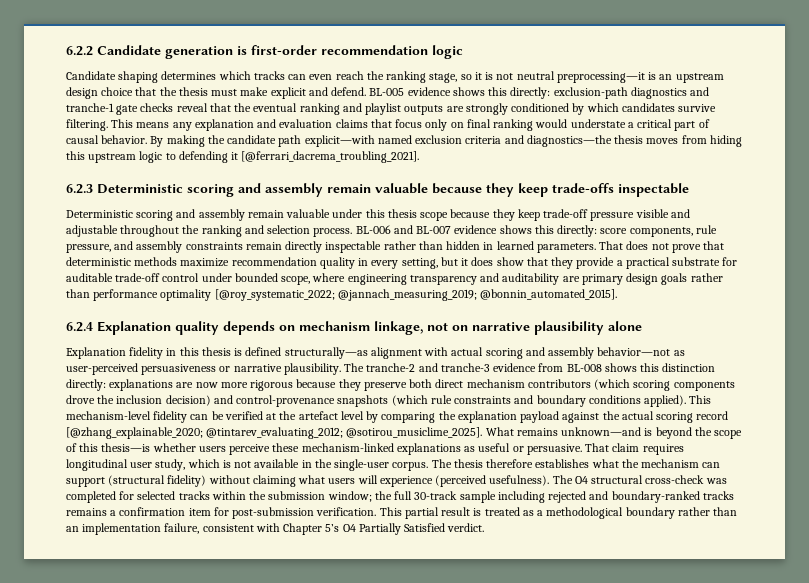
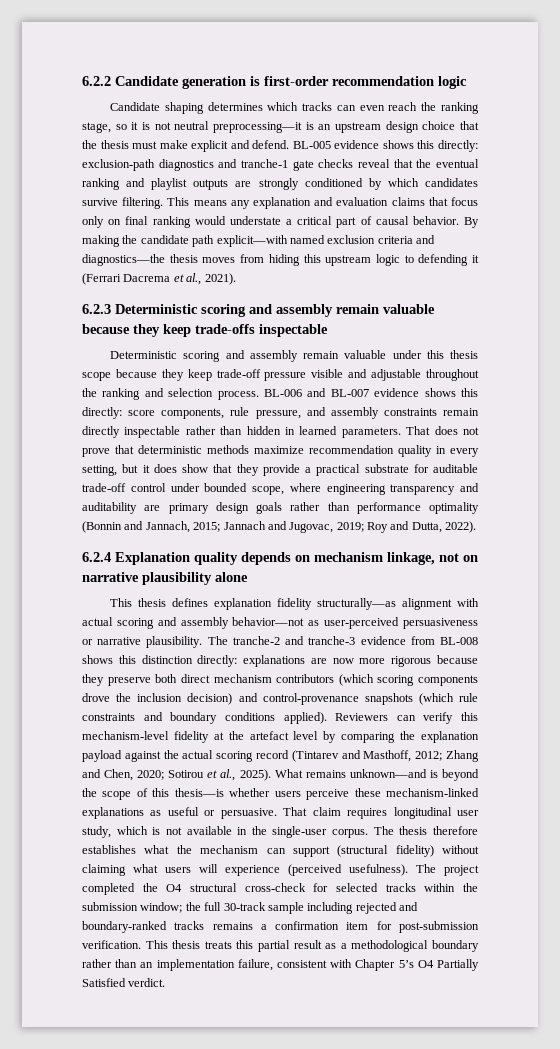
[241,151,420,163] [@ferrari_dacrema_troubling_2021]. -> [82,273,236,285] (Ferrari Dacrema et al., 2021).
[214,289,618,301] [@roy_systematic_2022; @jannach_measuring_2019; @bonnin_automated_2015]. -> [82,521,477,533] (Bonnin and Jannach, 2015; Jannach and Jugovac, 2019; Roy and Dutta, 2022).
[66,347,282,359] Explanation fidelity in this thesis is defined -> [110,598,313,610] This thesis defines explanation fidelity
[689,395,712,404] [66,411,263,423] This mechanism-level fidelity can be verified -> [335,712,478,724] [82,731,209,743] Reviewers can verify this mechanism-level fidelity
[66,427,483,439] [@zhang_explainable_2020; @tintarev_evaluating_2012; @sotirou_musiclime_2025]. -> [291,750,480,762] [82,769,271,781] (Tintarev and Masthoff, 2012; Zhang and Chen, 2020; Sotirou et al., 2025).
(573, 479) none -> [444,865,479,876] [82,883,158,895] project completed the
[705,478,727,484] [66,491,116,503] was completed -> (306, 887) none
[404,507,520,519] partial result is treated -> [172,940,322,952] thesis treats this partial result

